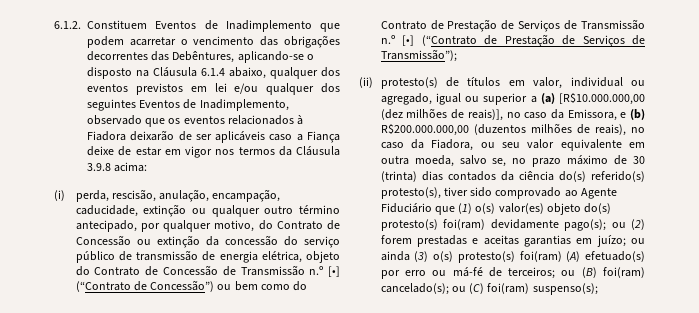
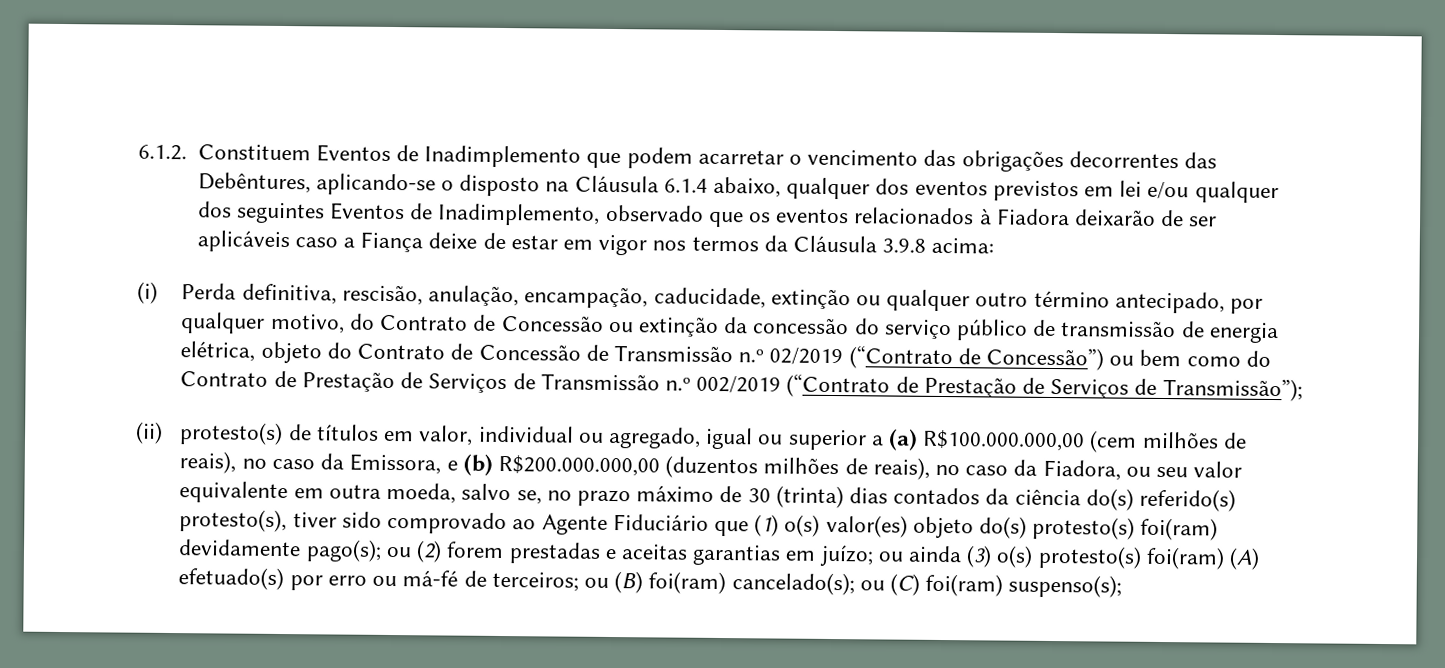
[75,190,109,202] perda, -> [181,283,337,305] Perda definitiva,
[328,266,340,277] [•] -> [769,347,844,366] 02/2019
[402,35,415,46] [•] -> [696,375,782,394] 002/2019
[559,93,645,105] [380,108,503,121] [R$10.000.000,00 (dez milhões de reais)], -> [922,429,1247,453] [179,451,237,474] R$100.000.000,00 (cem milhões de reais),

